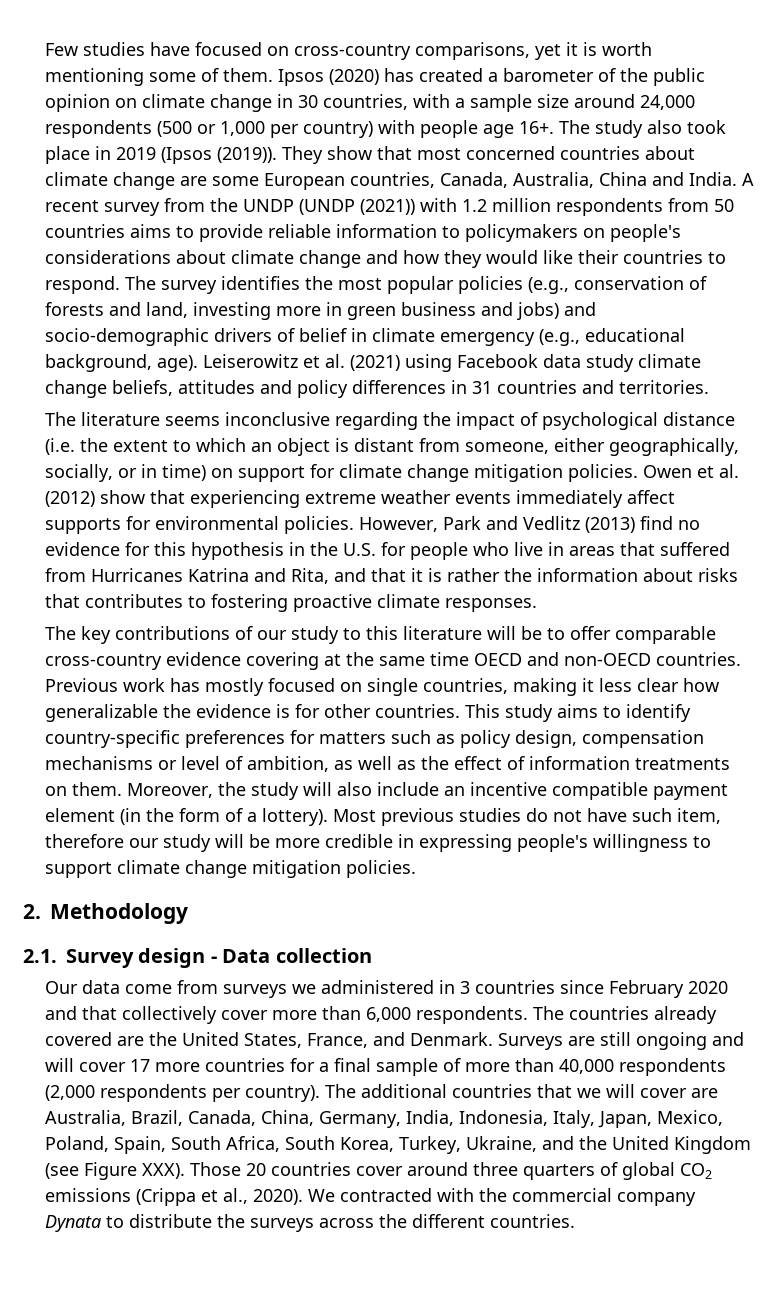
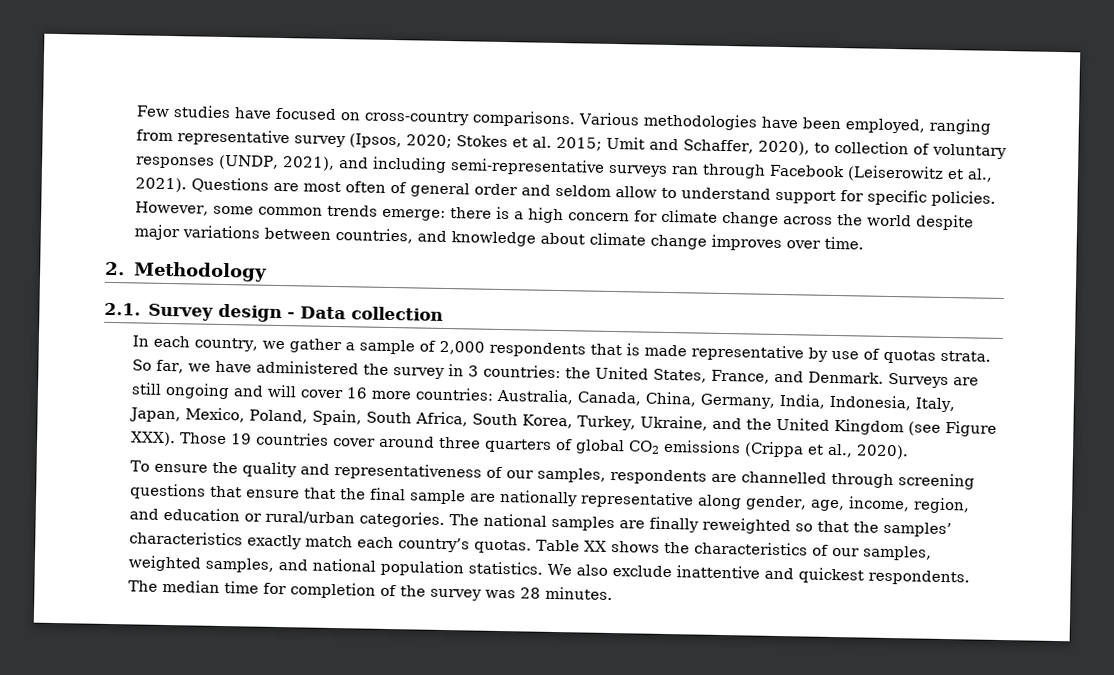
[414,42,652,60] [44,68,705,86] [44,94,695,112] [44,120,726,138] [44,146,695,164] [44,172,754,190] [44,198,734,216] [44,224,681,242] [44,250,726,268] [44,276,707,294] [44,302,596,320] [44,328,685,346] [44,354,701,372] [44,380,709,398] [44,412,735,430] [44,438,739,456] [44,464,739,482] [44,490,675,508] [44,516,700,534] [44,542,730,560] [44,568,738,584] [44,594,537,612] [44,626,716,644] [44,652,741,670] [44,678,719,696] [44,704,691,722] [44,730,704,748] [44,756,730,772] [44,782,728,800] [44,808,721,826] [44,834,711,852] [44,860,416,878] comparisons, yet it is worth mentioning some of them. Ipsos (2020) has created a barometer of the public opinion on climate change in 30 countries, with a sample size around 24,000 respondents (500 or 1,000 per country) with people age 16+. The study also took place in 2019 (Ipsos (2019)). They show that most concerned countries about climate change are some European countries, Canada, Australia, China and India. A recent survey from the UNDP (UNDP (2021)) with 1.2 million respondents from 50 countries aims to provide reliable information to policymakers on people's considerations about climate change and how they would like their countries to respond. The survey identifies the most popular policies (e.g., conservation of forests and land, investing more in green business and jobs) and socio-demographic drivers of belief in climate emergency (e.g., educational background, age). Leiserowitz et al. (2021) using Facebook data study climate change beliefs, attitudes and policy differences in 31 countries and territories. // The literature seems inconclusive regarding the impact of psychological distance (i.e. the extent to which an object is distant from someone, either geographically, socially, or in time) on support for climate change mitigation policies. Owen et al. (2012) show that experiencing extreme weather events immediately affect supports for environmental policies. However, Park and Vedlitz (2013) find no evidence for this hypothesis in the U.S. for people who live in areas that suffered from Hurricanes Katrina and Rita, and that it is rather the information about risks that contributes to fostering proactive climate responses. // The key contributions of our study to this literature will be to offer comparable cross-country evidence covering at the same time OECD and non-OECD countries. Previous work has mostly focused on single countries, making it less clear how generalizable the evidence is for other countries. This study aims to identify country-specific preferences for matters such as policy design, compensation mechanisms or level of ambition, as well as the effect of information treatments on them. Moreover, the study will also include an incentive compatible payment element (in the form of a lottery). Most previous studies do not have such item, therefore our study will be more credible in expressing people's willingness to support climate change mitigation policies. -> [472,110,992,135] [136,129,1008,160] [135,154,994,182] [135,177,997,207] [135,201,975,231] [134,224,865,252] comparisons. Various methodologies have been employed, ranging from representative survey (Ipsos, 2020; Stokes et al. 2015; Umit and Schaffer, 2020), to collection of voluntary responses (UNDP, 2021), and including semi-representative surveys ran through Facebook (Leiserowitz et al., 2021). Questions are most often of general order and seldom allow to understand support for specific policies. However, some common trends emerge: there is a high concern for climate change across the world despite major variations between countries, and knowledge about climate change improves over time.
[44,980,728,998] [44,1006,717,1024] [44,1032,144,1046] Our data come from surveys we administered in 3 countries since February 2020 and that collectively cover more than 6,000 respondents. The countries already covered are -> [132,335,992,364] [132,359,562,379] In each country, we gather a sample of 2,000 respondents that is made representative by use of quotas strata. So far, we have administered the survey in 3 countries:
[129,1058,726,1076] [44,1084,718,1102] [44,1110,183,1126] 17 more countries for a final sample of more than 40,000 respondents (2,000 respondents per country). The additional countries that we will cover are Australia, Brazil, -> [346,387,575,405] 16 more countries: Australia,
[245,1163,266,1176] 20 -> [231,433,253,445] 19
[307,1188,696,1206] [44,1214,575,1232] We contracted with the commercial company Dynata to distribute the surveys across the different countries. -> [130,460,976,490] [130,483,971,514] [129,507,953,538] [129,531,933,561] [128,555,971,586] [128,579,614,601] // To ensure the quality and representativeness of our samples, respondents are channelled through screening questions that ensure that the final sample are nationally representative along gender, age, income, region, and education or rural/urban categories. The national samples are finally reweighted so that the samples’ characteristics exactly match each country’s quotas. Table XX shows the characteristics of our samples, weighted samples, and national population statistics. We also exclude inattentive and quickest respondents. The median time for completion of the survey was 28 minutes.

